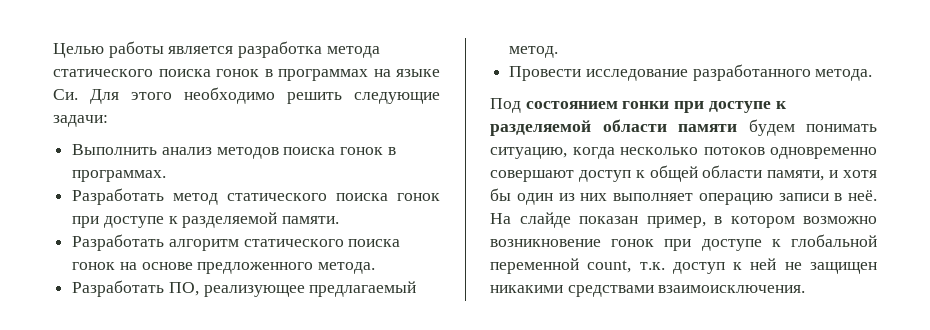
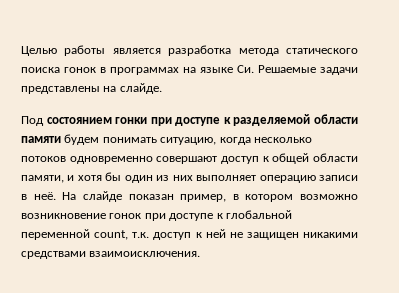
[90,87,440,104] [53,115,108,127] [72,144,396,159] [72,170,167,182] [72,188,440,205] [72,212,340,228] [72,234,401,251] [72,262,376,274] [72,280,417,297] [509,46,559,58] [509,64,873,81] Для этого необходимо решить следующие задачи: // Выполнить анализ методов поиска гонок в программах. // Разработать метод статического поиска гонок при доступе к разделяемой памяти. // Разработать алгоритм статического поиска гонок на основе предложенного метода. // Разработать ПО, реализующее предлагаемый метод. // Провести исследование разработанного метода. -> [258,65,358,75] [21,83,162,94] Решаемые задачи представлены на слайде.

